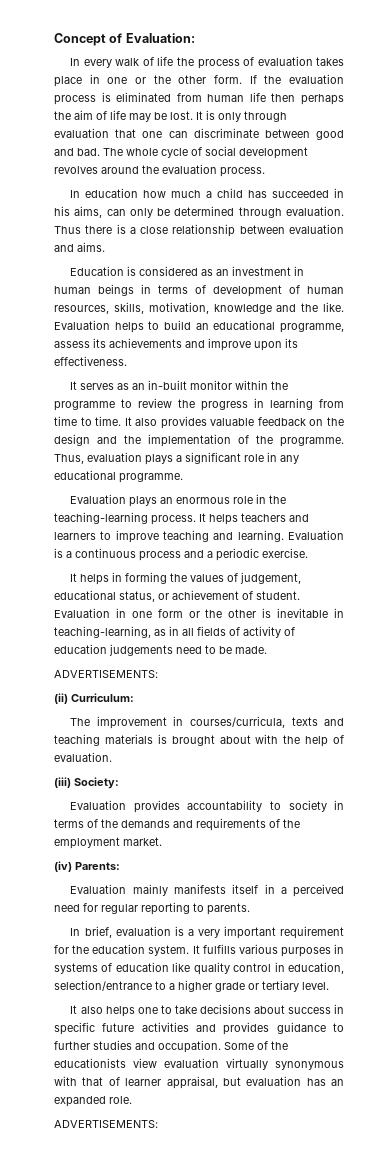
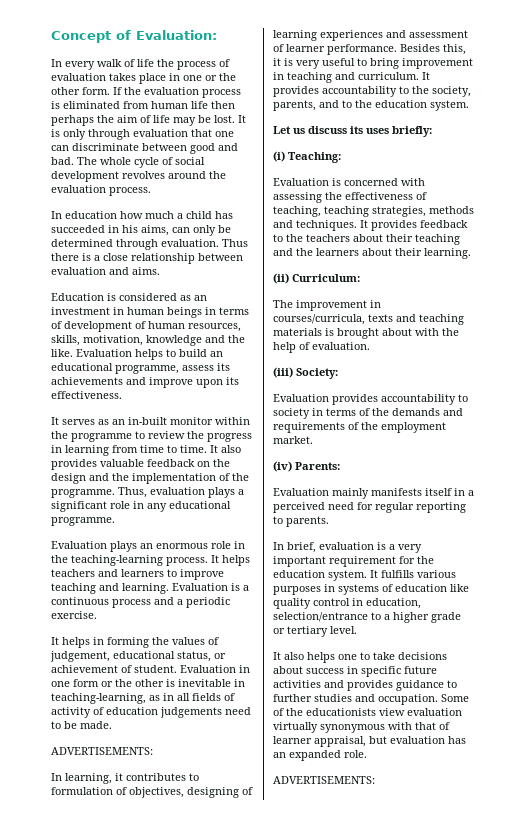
(158, 674) none -> [51,773,199,784] [51,787,253,798] [273,30,468,41] [273,44,466,55] [273,58,473,69] [273,72,430,83] [273,86,471,97] [273,100,469,111] [273,126,432,137] [273,151,341,163] [273,178,425,186] [273,192,427,203] [273,206,474,217] [273,220,468,231] [273,234,460,245] [273,248,471,259] // In learning, it contributes to formulation of objectives, designing of learning experiences and assessment of learner performance. Besides this, it is very useful to bring improvement in teaching and curriculum. It provides accountability to the society, parents, and to the education system. // Let us discuss its uses briefly: // (i) Teaching: // Evaluation is concerned with assessing the effectiveness of teaching, teaching strategies, methods and techniques. It provides feedback to the teachers about their teaching and the learners about their learning.

